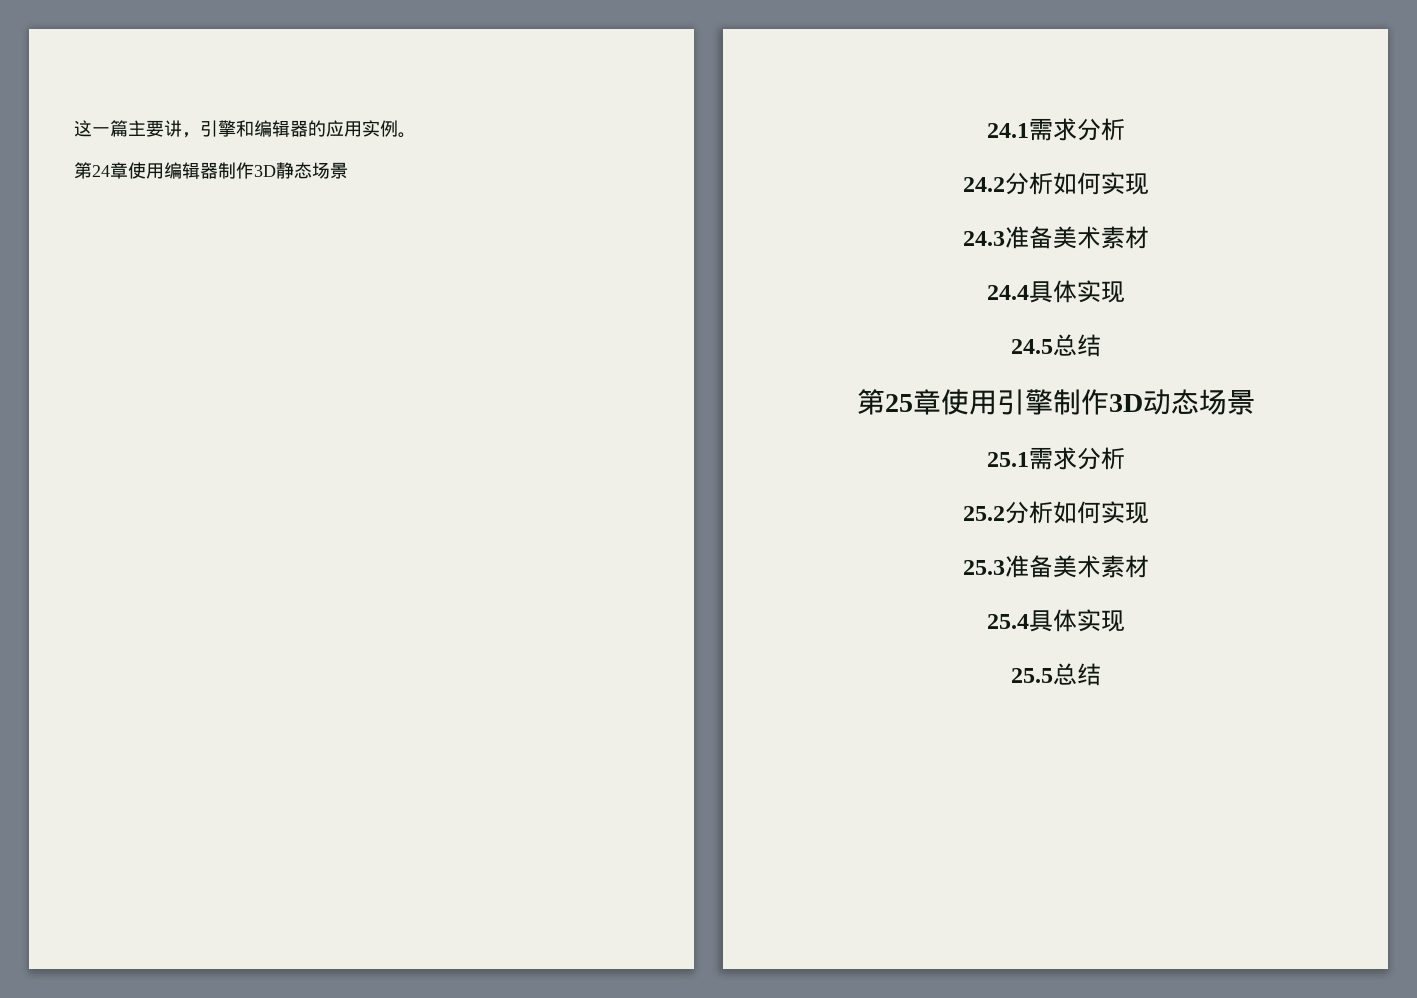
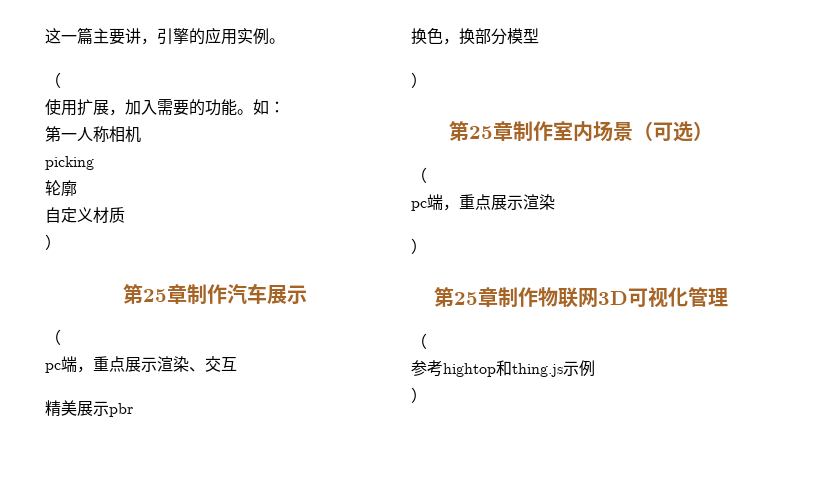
[236,120,308,137] 和编辑器 -> (189, 36) none
[74,162,348,179] [986,118,1125,141] [962,172,1149,195] [962,226,1149,249] [986,280,1125,303] [1010,334,1101,357] [856,389,1255,415] [986,447,1125,470] [962,501,1149,524] [962,555,1149,578] [986,609,1125,632] [1010,663,1101,686] 第24章使用编辑器制作3D静态场景 // 24.1需求分析 // 24.2分析如何实现 // 24.3准备美术素材 // 24.4具体实现 // 24.5总结 // 第25章使用引擎制作3D动态场景 // 25.1需求分析 // 25.2分析如何实现 // 25.3准备美术素材 // 25.4具体实现 // 25.5总结 -> [45,72,61,88] [45,99,285,116] [45,126,141,143] [45,156,94,170] [45,180,77,196] [45,207,125,223] [45,234,61,250] [123,283,307,304] [45,329,61,345] [45,356,237,373] [45,400,133,417] [411,28,539,45] [411,72,427,88] [449,121,713,142] [411,167,427,183] [411,194,555,211] [411,238,427,254] [434,287,728,308] [411,333,427,349] [411,360,595,377] [411,387,427,403] （ // 使用扩展，加入需要的功能。如： // 第一人称相机 // picking // 轮廓 // 自定义材质 // ） // 第25章制作汽车展示 // （ // pc端，重点展示渲染、交互 // 精美展示pbr // 换色，换部分模型 // ） // 第25章制作室内场景（可选） // （ // pc端，重点展示渲染 // ） // 第25章制作物联网3D可视化管理 // （ // 参考hightop和thing.js示例 // ）

